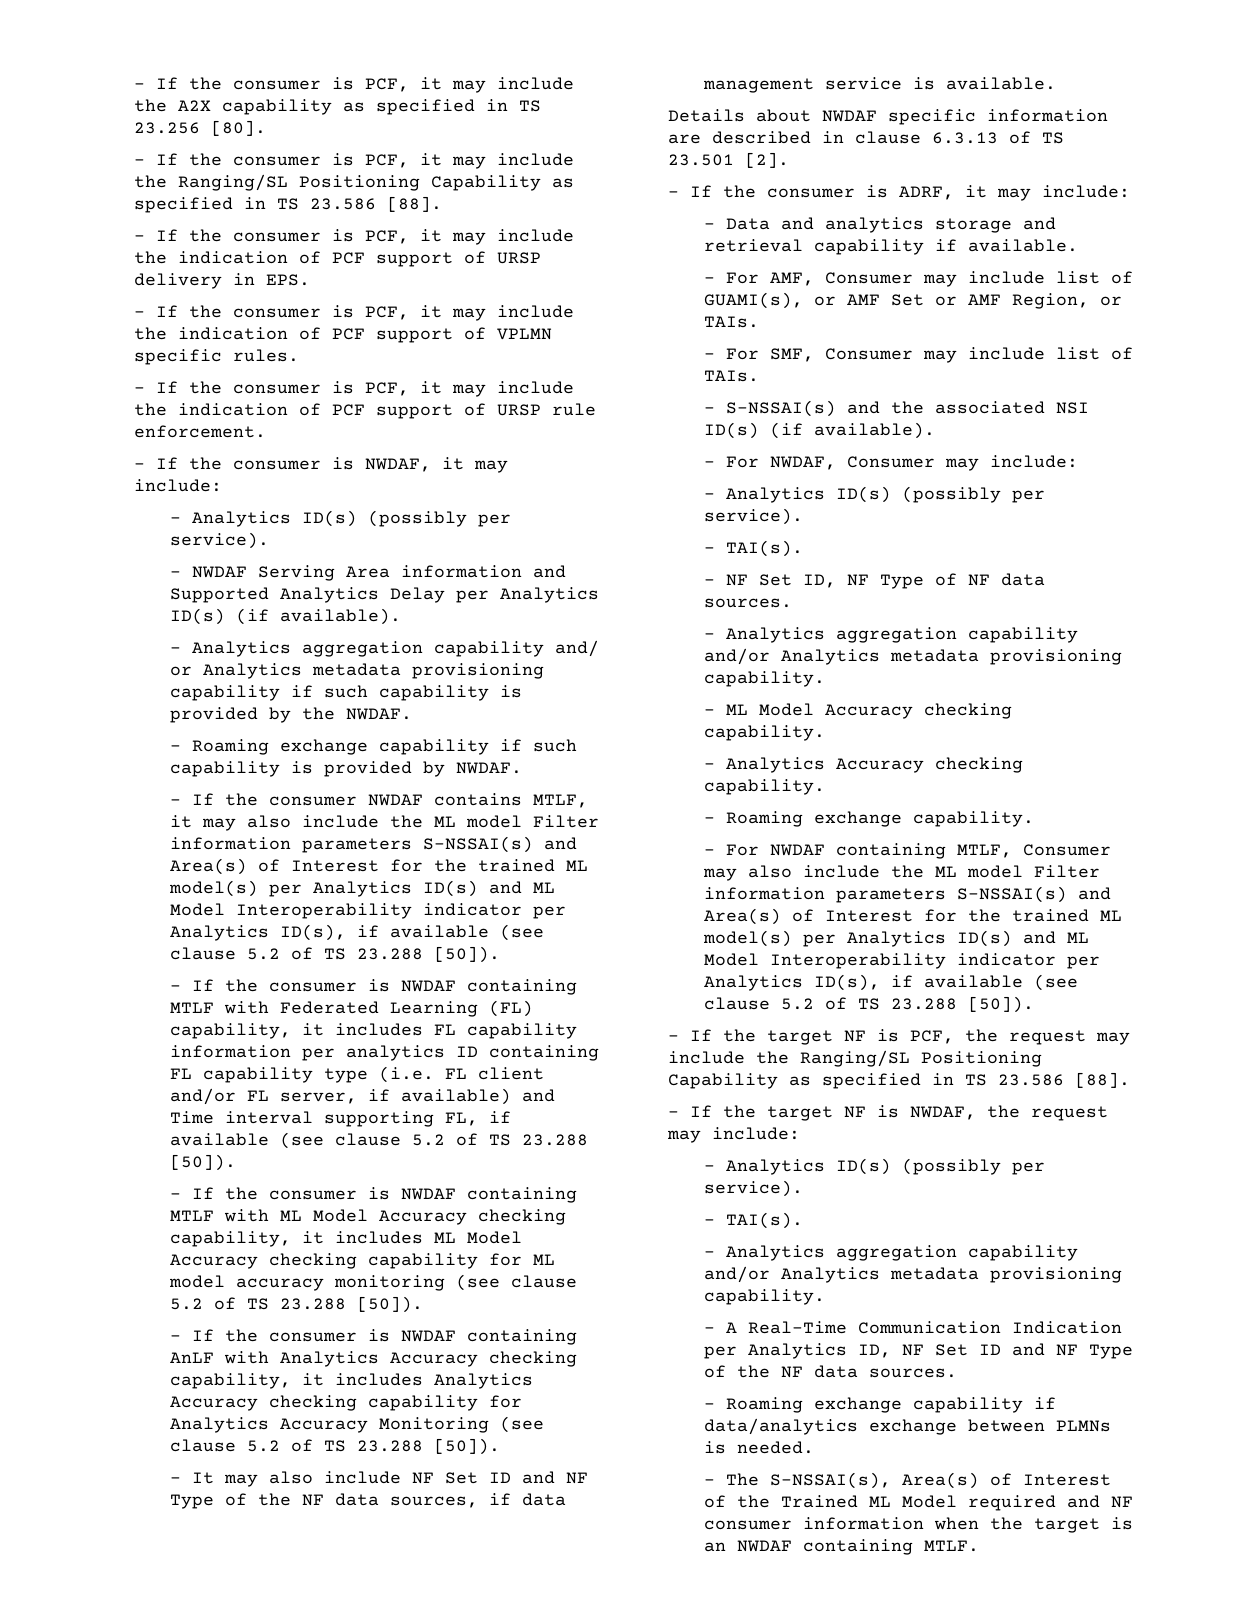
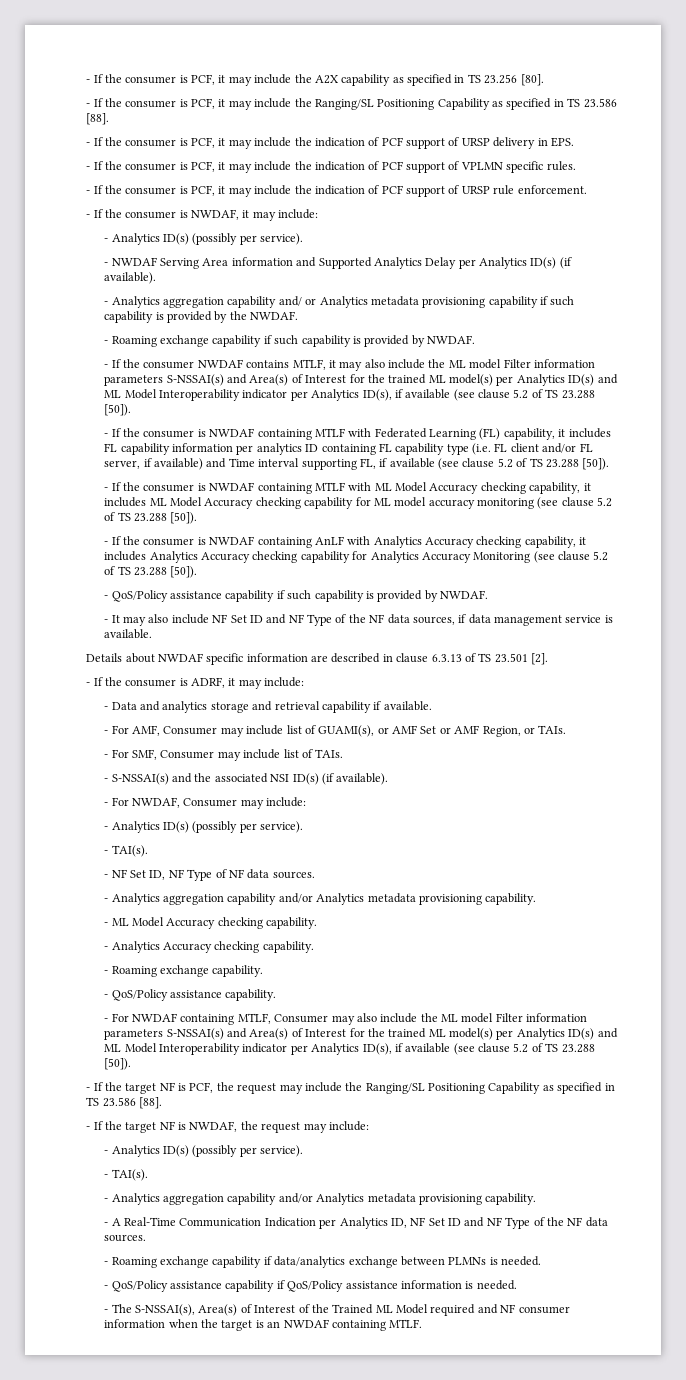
(500, 1446) none -> [104,590,489,602] // - QoS/Policy assistance capability if such capability is provided by NWDAF.
(1034, 819) none -> [104,989,277,1001] // - QoS/Policy assistance capability.
(814, 1447) none -> [104,1280,517,1292] // - QoS/Policy assistance capability if QoS/Policy assistance information is needed.

